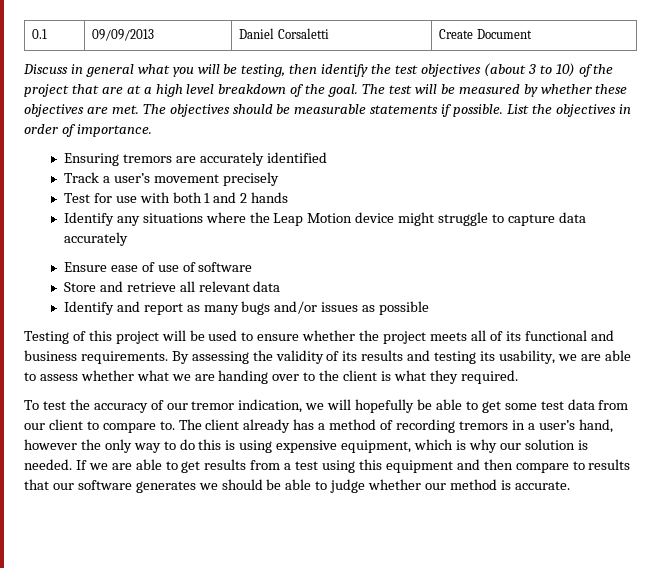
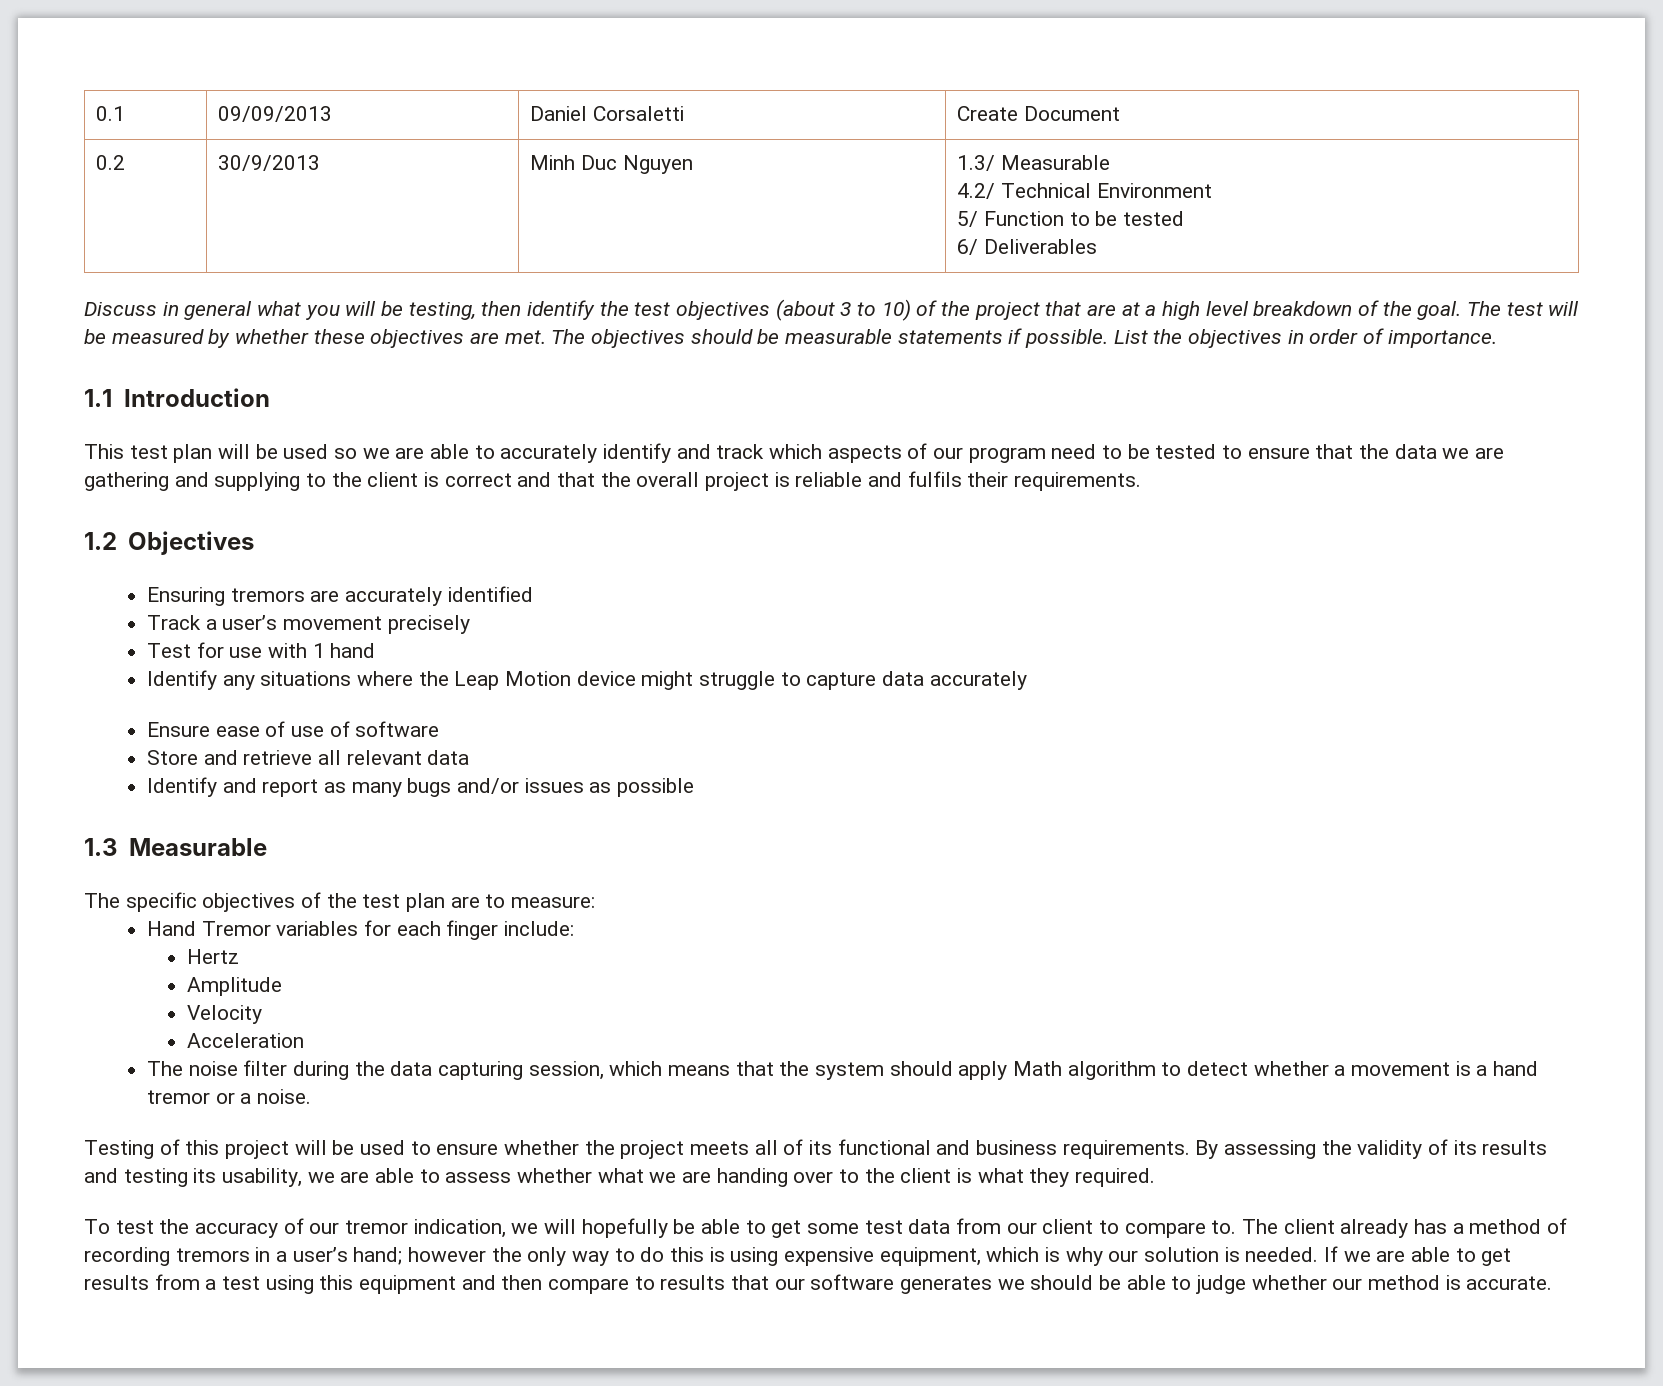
(532, 34) none -> [96,155,126,170] [218,155,321,171] [530,155,693,174] [957,155,1111,171] [957,183,1212,199] [957,211,1185,227] [957,239,1098,255] // 0.2 | 30/9/2013 | Minh Duc Nguyen | 1.3/ Measurable // 4.2/ Technical Environment // 5/ Function to be tested // 6/ Deliverables
(152, 130) none -> [84,388,270,407] [84,443,1505,463] [84,471,1142,491] [84,531,254,555] // 1.1 Introduction // This test plan will be used so we are able to accurately identify and track which aspects of our program need to be tested to ensure that the data we are gathering and supplying to the client is correct and that the overall project is reliable and fulfils their requirements. // 1.2 Objectives
[172,192,289,203] both 1 and 2 hands -> [312,643,376,658] 1 hand
(430, 308) none -> [84,838,267,856] [84,892,596,912] [147,920,575,940] [186,949,239,964] [186,977,282,996] [186,1005,262,1024] [186,1033,304,1048] [147,1060,1539,1080] [147,1089,312,1104] // 1.3 Measurable // The specific objectives of the test plan are to measure: // Hand Tremor variables for each finger include: // Hertz // Amplitude // Velocity // Acceleration // The noise filter during the data capturing session, which means that the system should apply Math algorithm to detect whether a movement is a hand tremor or a noise.
[578,419,613,433] hand, -> [353,1247,403,1265] hand;

